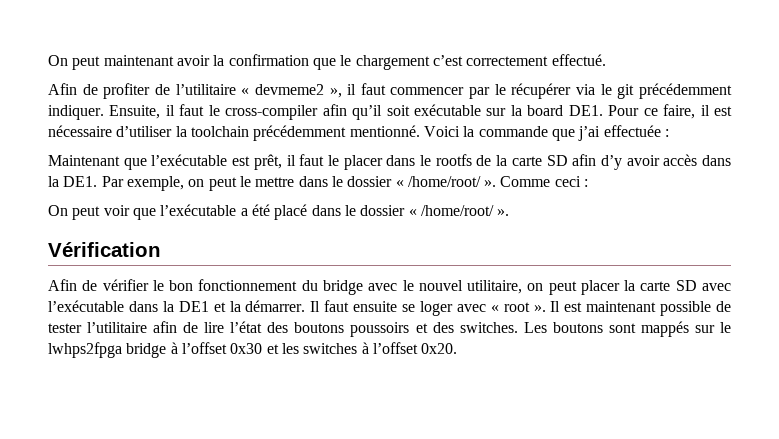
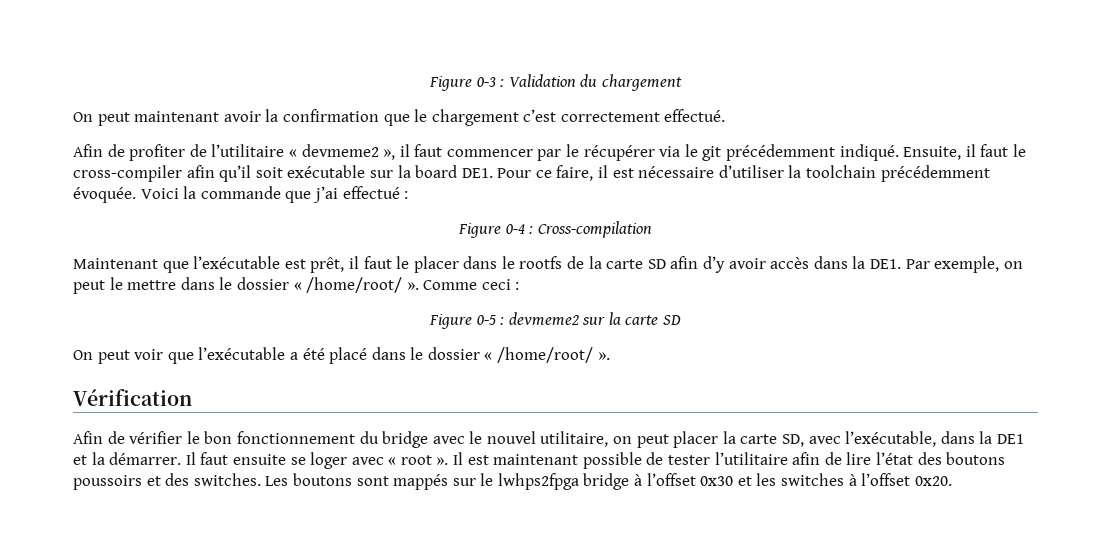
(48, 60) none -> [429,74,682,91] Figure 0-3 : Validation du chargement //
[48,105,104,120] indiquer. -> [839,144,899,161] indiqué.
[349,125,420,137] mentionné. -> [73,187,136,203] évoquée.
[603,125,669,137] effectuée : -> [342,186,409,199] [458,221,652,238] effectué : // Figure 0-4 : Cross-compilation
(589, 183) none -> [428,312,682,329] // Figure 0-5 : devmeme2 sur la carte SD
[675,280,732,291] [48,300,124,312] SD avec l’exécutable -> [782,431,937,447] SD, avec l’exécutable,

